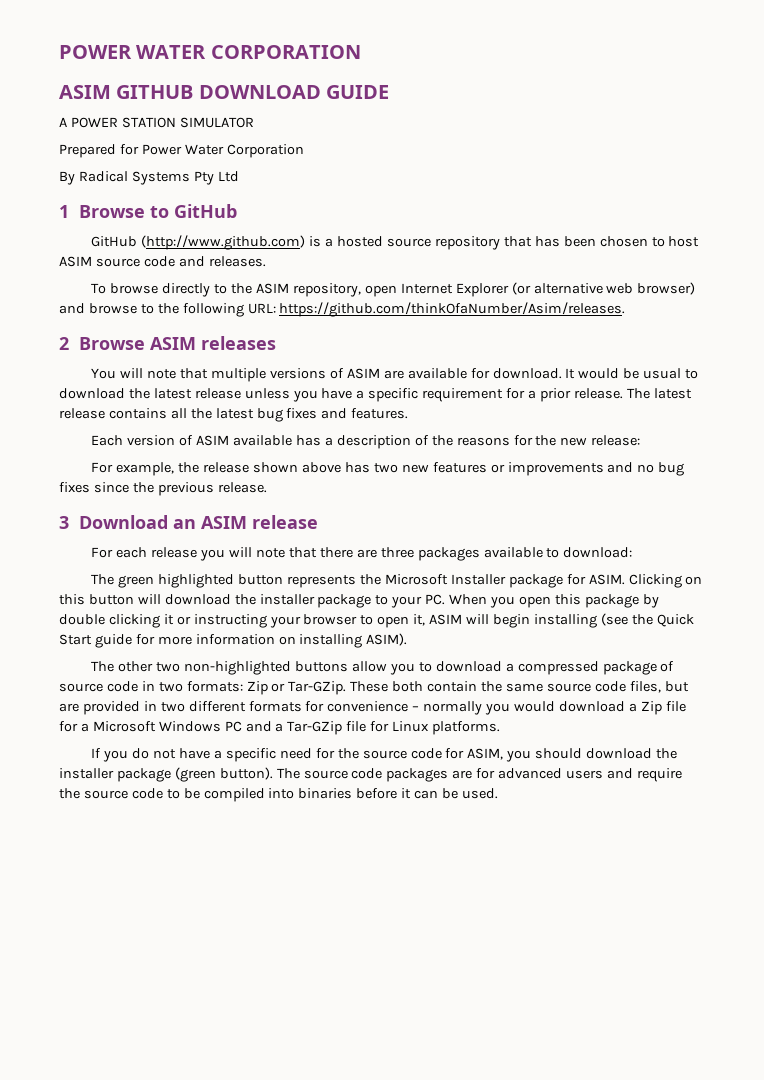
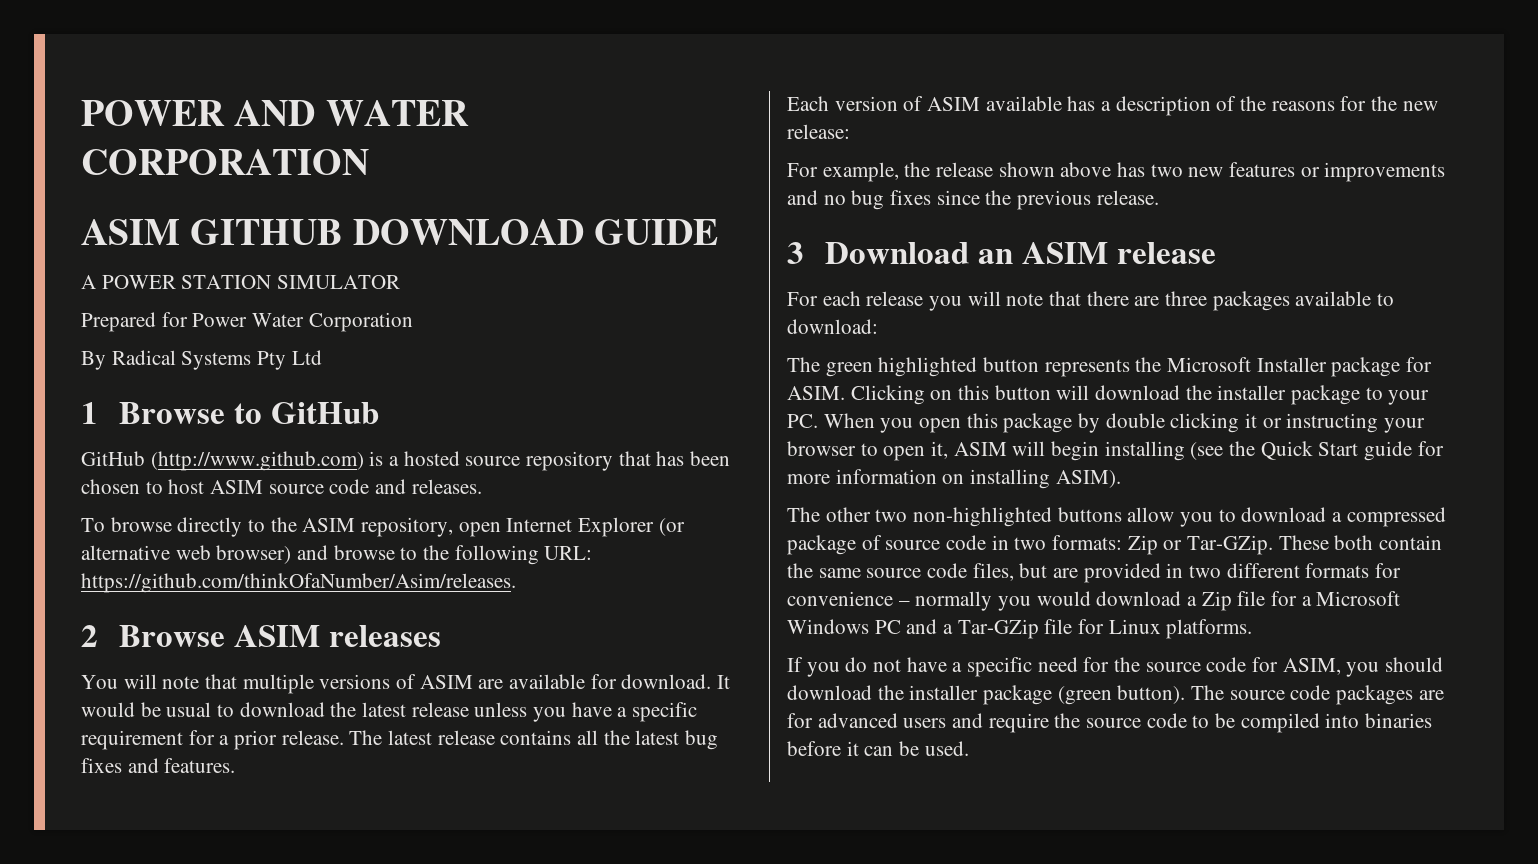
[59,45,132,59] POWER -> [81,100,316,126] POWER AND

